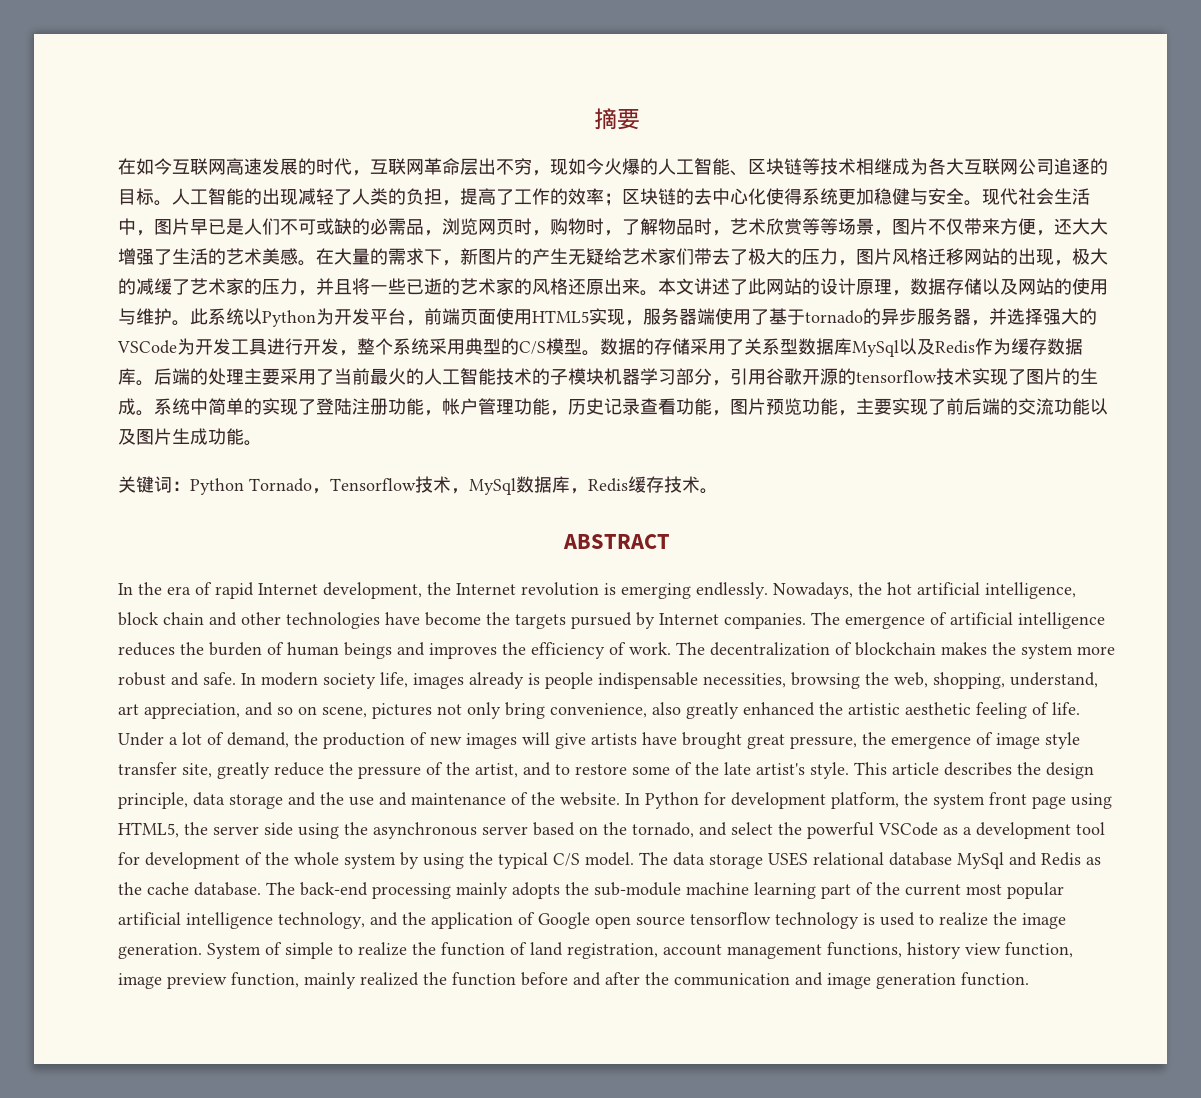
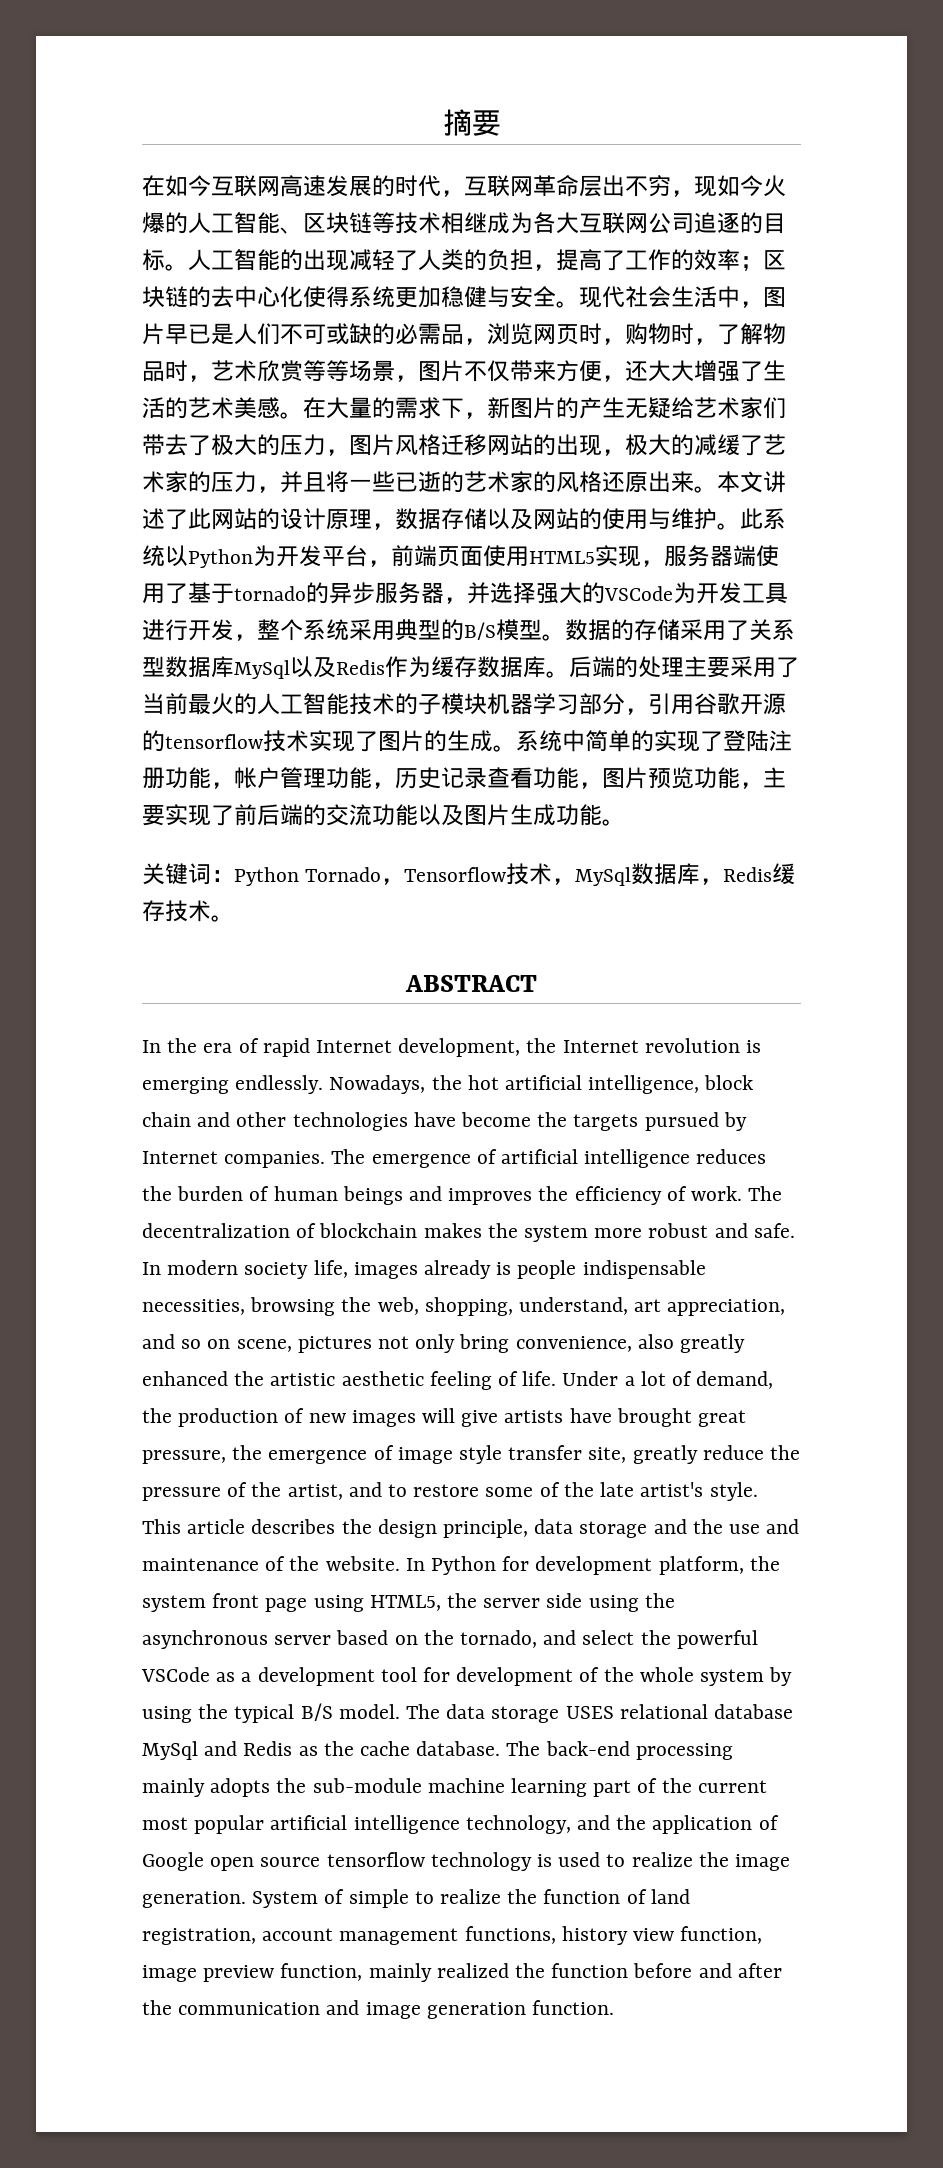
[519,341,546,354] C/S -> [464,622,496,640] B/S
[553,853,580,866] C/S -> [300,1703,333,1721] B/S

